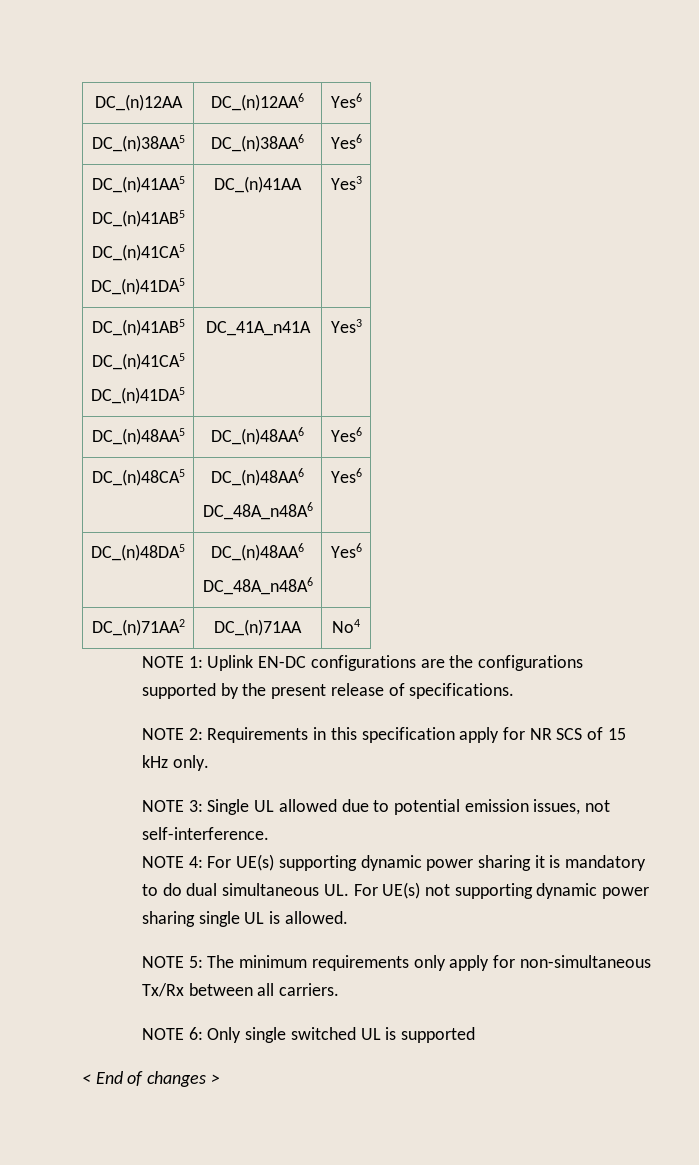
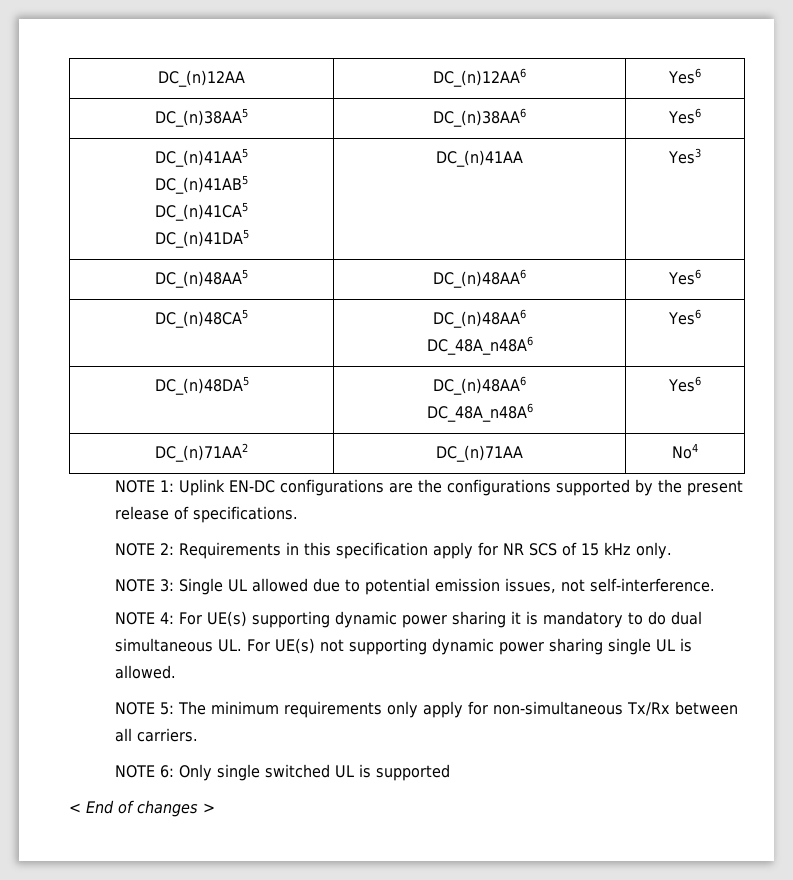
[91,319,185,336] [91,353,185,370] [91,387,185,404] [205,321,311,336] [330,319,362,333] // DC_(n)41AB5 // DC_(n)41CA5 // DC_(n)41DA5 | DC_41A_n41A | Yes3 -> (701, 156) none

